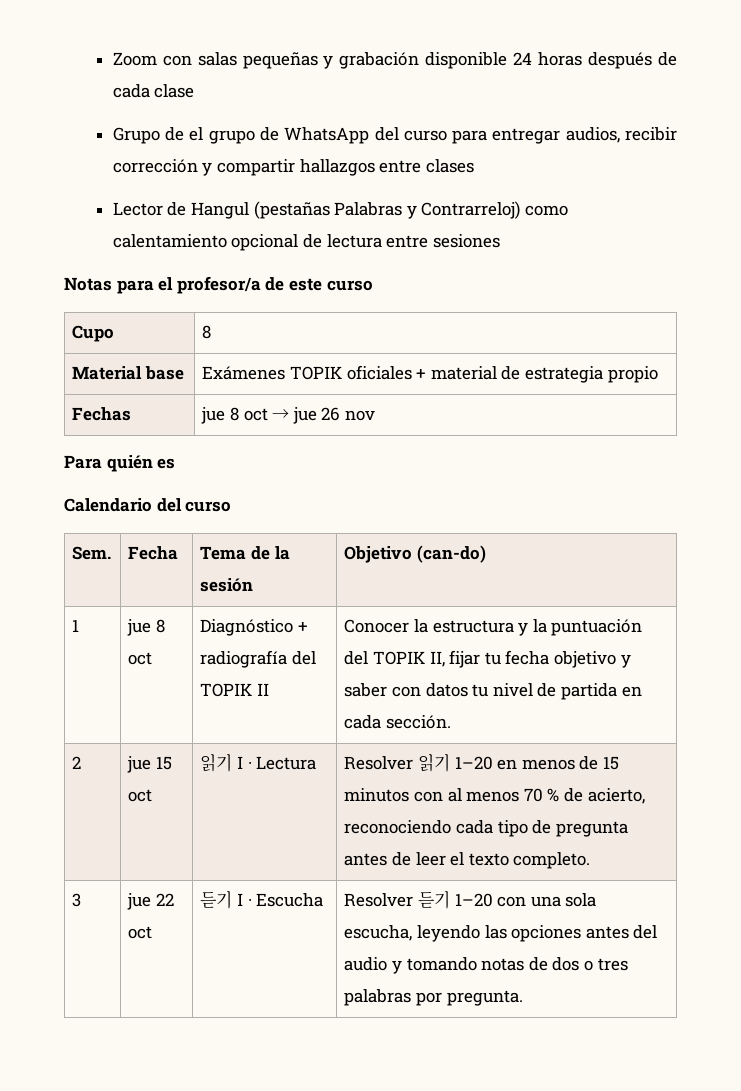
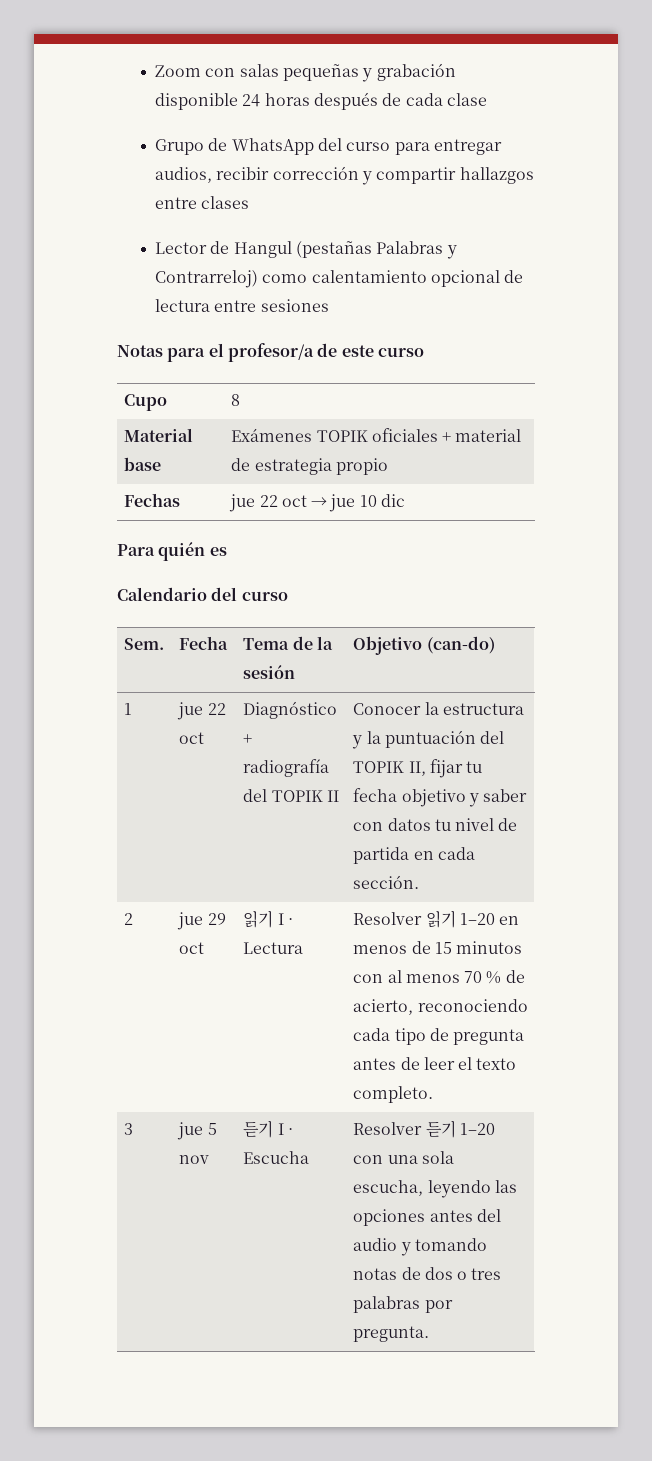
[189,127,279,144] el grupo de -> (228, 144) none
[229,407,239,421] 8 -> [259,495,278,507] 22
[321,407,375,421] 26 nov -> [359,494,406,507] 10 dic
[155,619,165,633] 8 -> [207,703,226,715] 22
[155,756,172,770] 15 -> [207,913,226,925] 29
[155,893,174,906] [128,926,153,939] 22 oct -> [207,1123,217,1135] [179,1155,210,1164] 5 nov

